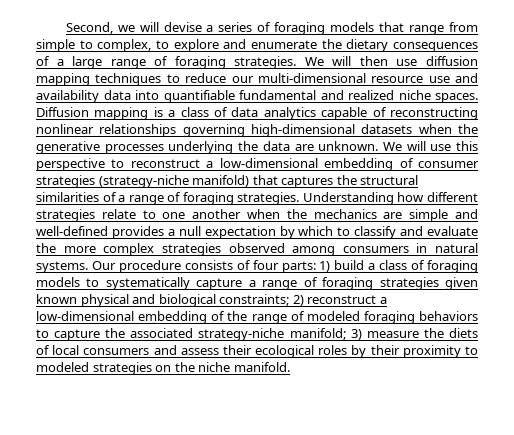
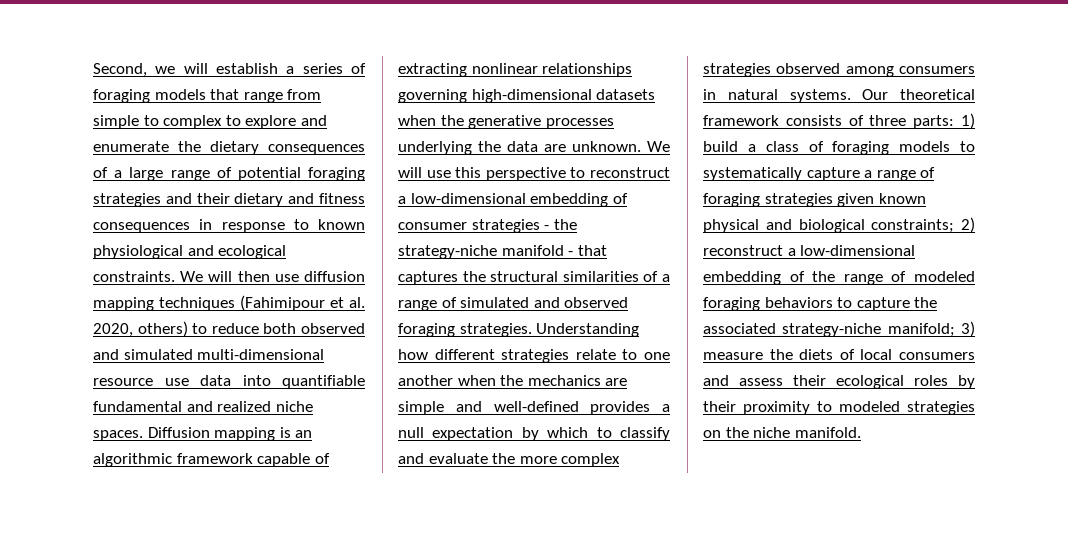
[163,22,202,32] devise -> [216,63,278,74] establish
[97,39,152,52] complex, -> [163,115,223,129] complex
[174,56,297,69] foraging strategies. -> [237,167,365,181] [93,193,365,207] [93,219,365,233] [93,245,287,259] [93,271,175,282] potential foraging strategies and their dietary and fitness consequences in response to known physiological and ecological constraints.
[166,73,254,83] to reduce our -> [240,295,365,311] [93,321,365,337] [93,349,193,360] (Fahimipour et al. 2020, others) to reduce both observed and simulated
[455,73,478,83] [36,90,99,103] and availability -> (189, 382) none
[168,107,316,120] a class of data analytics -> [295,430,313,438] [93,453,253,467] an algorithmic framework
[389,107,478,120] reconstructing -> [398,63,467,77] extracting
[98,175,250,188] (strategy-niche manifold) -> [544,219,577,230] [398,245,574,259] - the strategy-niche manifold -
(182, 197) none -> [460,297,629,308] simulated and observed
[118,260,181,273] procedure -> [900,89,975,100] [703,115,779,126] theoretical framework
[252,260,279,270] four -> [869,115,907,126] three

